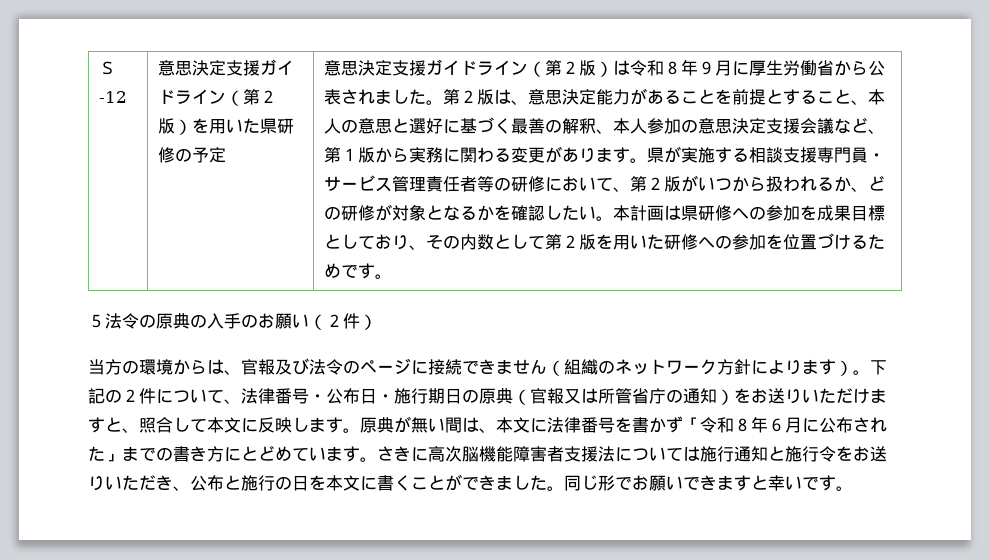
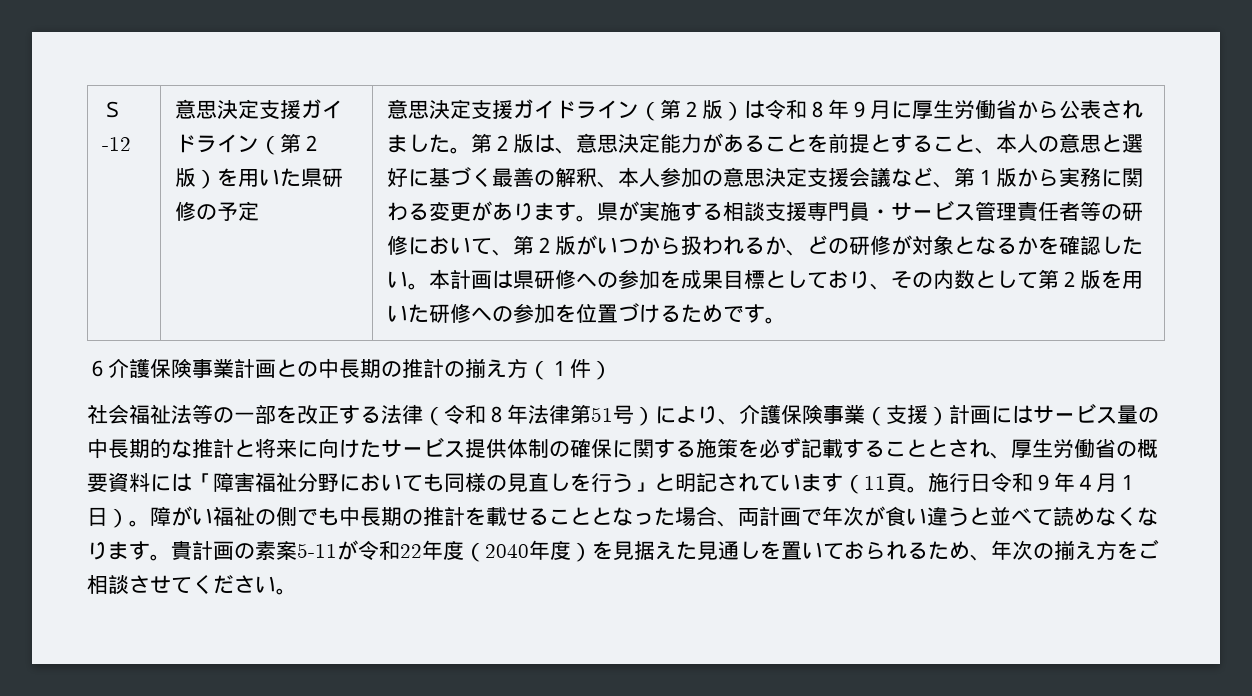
[88,313,377,330] [88,358,887,376] [88,388,887,405] [88,416,887,433] [88,445,887,462] [88,474,836,491] ５法令の原典の入手のお願い（２件） // 当方の環境からは、官報及び法令のページに接続できません（組織のネットワーク方針によります）。下記の２件について、法律番号・公布日・施行期日の原典（官報又は所管省庁の通知）をお送りいただけますと、照合して本文に反映します。原典が無い間は、本文に法律番号を書かず「令和８年６月に公布された」までの書き方にとどめています。さきに高次脳機能障害者支援法については施行通知と施行令をお送りいただき、公布と施行の日を本文に書くことができました。同じ形でお願いできますと幸いです -> [87,358,612,380] [87,404,1159,426] [87,438,1158,459] [87,472,1138,494] [87,506,1158,528] [87,539,1159,562] [87,575,276,594] ６介護保険事業計画との中長期の推計の揃え方（１件） // 社会福祉法等の一部を改正する法律（令和８年法律第51号）により、介護保険事業（支援）計画にはサービス量の中長期的な推計と将来に向けたサービス提供体制の確保に関する施策を必ず記載することとされ、厚生労働省の概要資料には「障害福祉分野においても同様の見直しを行う」と明記されています（11頁。施行日令和９年４月１日）。障がい福祉の側でも中長期の推計を載せることとなった場合、両計画で年次が食い違うと並べて読めなくなります。貴計画の素案5-11が令和22年度（2040年度）を見据えた見通しを置いておられるため、年次の揃え方をご相談させてください

